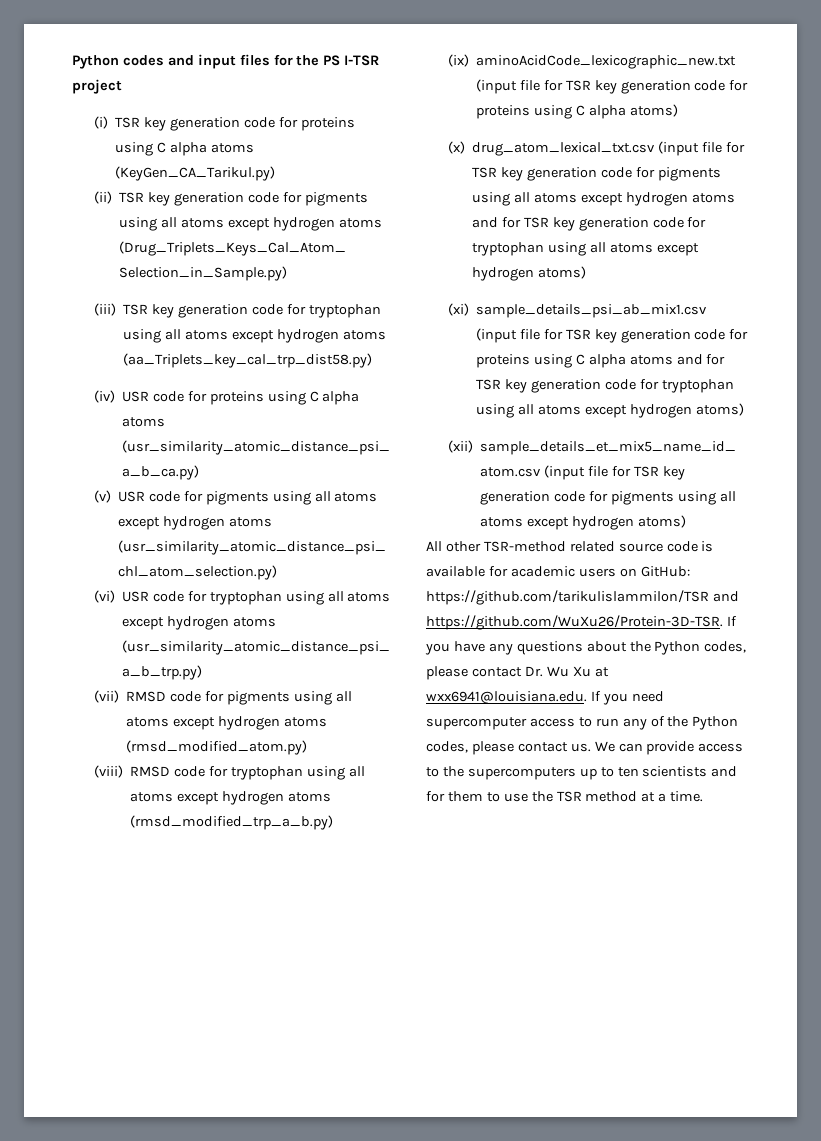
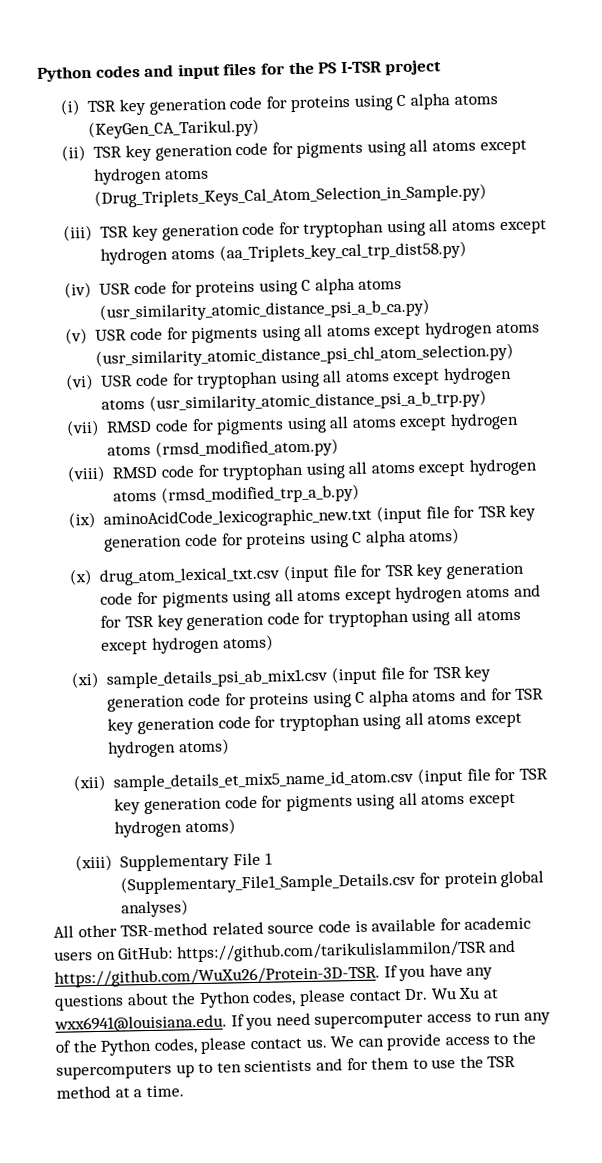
(686, 521) none -> [74,852,273,872] [120,870,545,895] [121,899,190,918] // (xiii) Supplementary File 1 (Supplementary_File1_Sample_Details.csv for protein global analyses)

